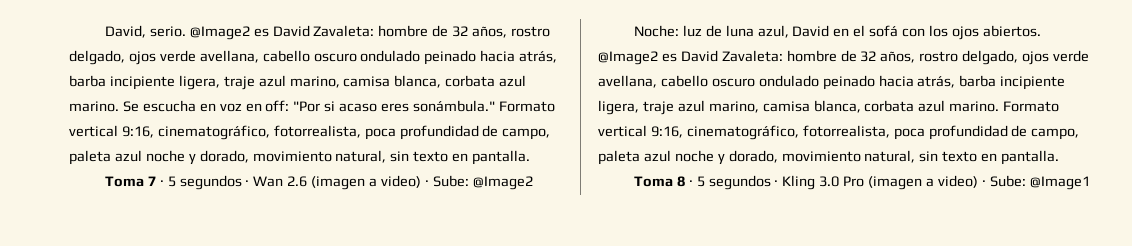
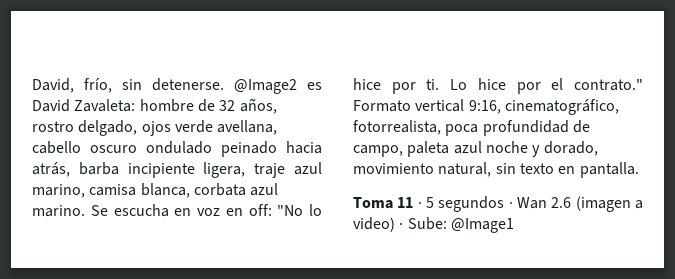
[149,26,186,37] serio. -> [84,78,224,93] frío, sin detenerse.
[293,100,496,112] "Por si acaso eres sonámbula." -> [277,204,322,216] [353,78,643,94] "No lo hice por ti. Lo hice por el contrato."
[147,176,156,186] 7 -> [397,197,414,208] 11
[472,176,533,190] [633,25,1041,40] [598,50,1090,65] [598,75,1066,90] [598,100,1060,115] [598,125,1080,140] [598,150,1060,165] [633,175,1026,190] @Image2 // Noche: luz de luna azul, David en el sofá con los ojos abiertos. @Image2 es David Zavaleta: hombre de 32 años, rostro delgado, ojos verde avellana, cabello oscuro ondulado peinado hacia atrás, barba incipiente ligera, traje azul marino, camisa blanca, corbata azul marino. Formato vertical 9:16, cinematográfico, fotorrealista, poca profundidad de campo, paleta azul noche y dorado, movimiento natural, sin texto en pantalla. // Toma 8 · 5 segundos · Kling 3.0 Pro (imagen a video) · Sube: -> (447, 223) none

